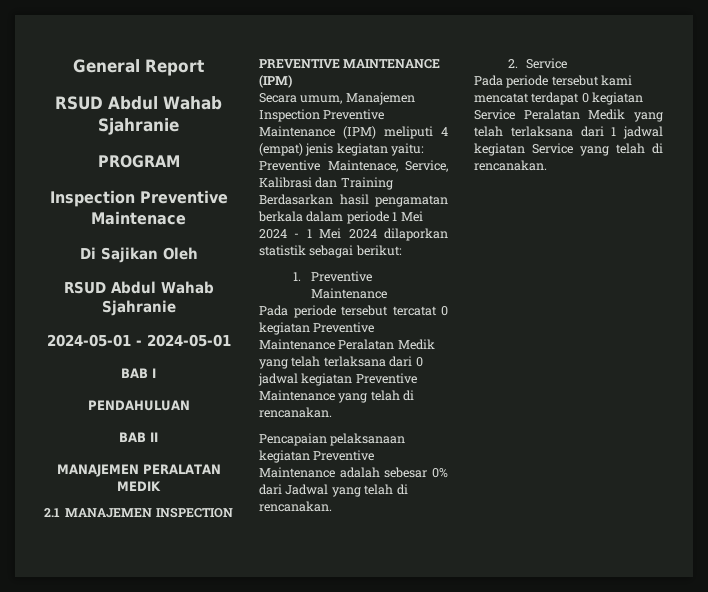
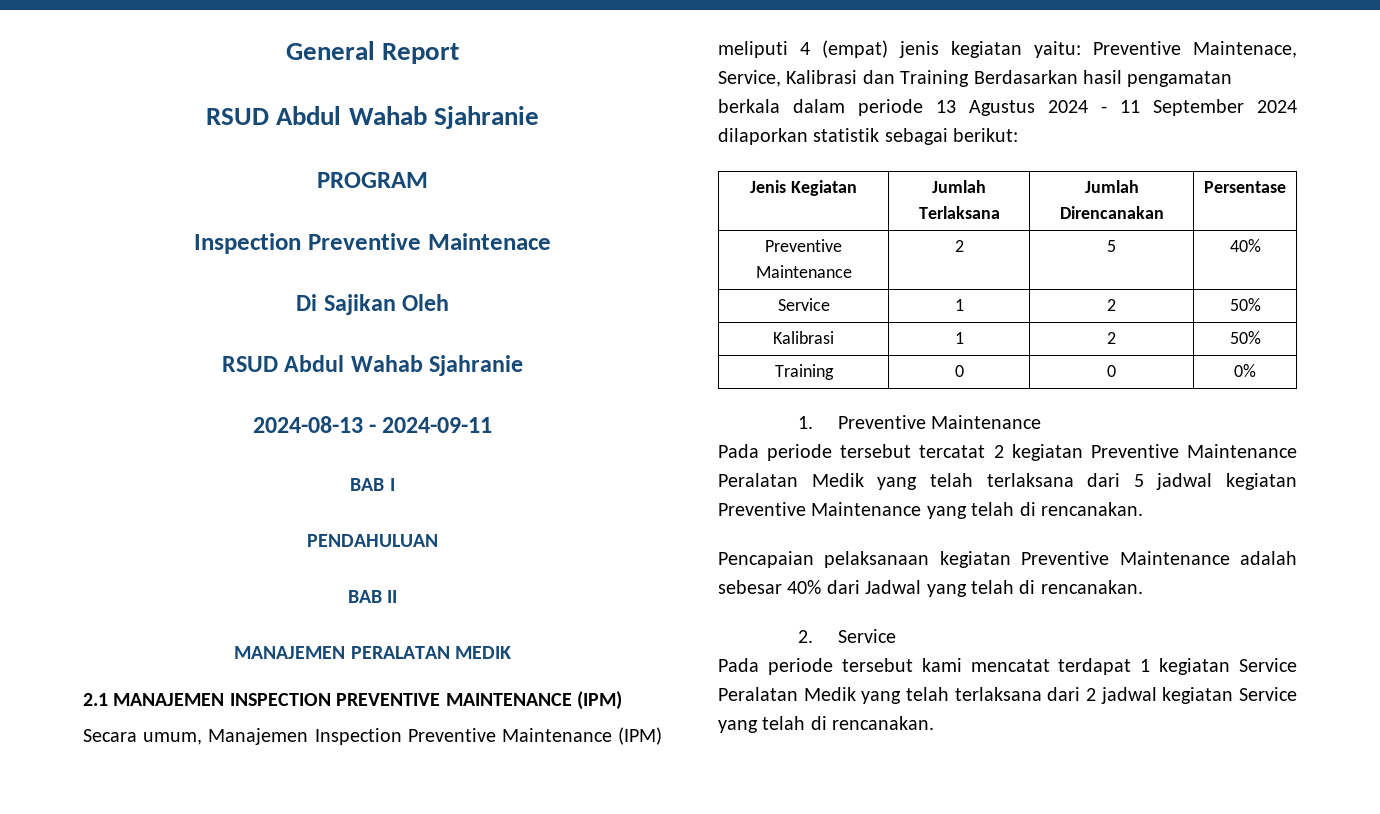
[46,334,231,347] 2024-05-01 - 2024-05-01 -> [252,416,493,433] 2024-08-13 - 2024-09-11
[392,211,423,222] [259,228,342,239] 1 Mei 2024 - 1 Mei -> [936,99,1244,116] 13 Agustus 2024 - 11 September
(402, 250) none -> [750,180,857,196] [932,180,986,193] [918,206,1000,219] [1084,180,1139,193] [1059,206,1164,219] [1204,181,1286,193] [765,239,842,252] [755,265,852,278] [954,240,964,252] [1107,240,1116,252] [1229,239,1261,252] [777,298,830,311] [954,299,964,311] [1107,299,1116,311] [1229,298,1261,311] [773,331,834,344] [954,332,964,344] [1107,332,1116,344] [1229,331,1261,344] [774,364,834,380] [954,365,964,377] [1107,365,1116,377] [1234,364,1256,377] // Jenis Kegiatan | Jumlah Terlaksana | Jumlah Direncanakan | Persentase // Preventive Maintenance | 2 | 5 | 40% // Service | 1 | 2 | 50% // Kalibrasi | 1 | 2 | 50% // Training | 0 | 0 | 0%
[441,306,448,316] 0 -> [993,445,1004,458] 2
[415,357,423,367] 0 -> [1133,474,1144,487] 5
[432,468,448,478] 0% -> [787,580,822,594] 40%
[581,93,589,103] 0 -> [1140,659,1151,672] 1
[611,127,617,136] 1 -> [1086,688,1096,701] 2

